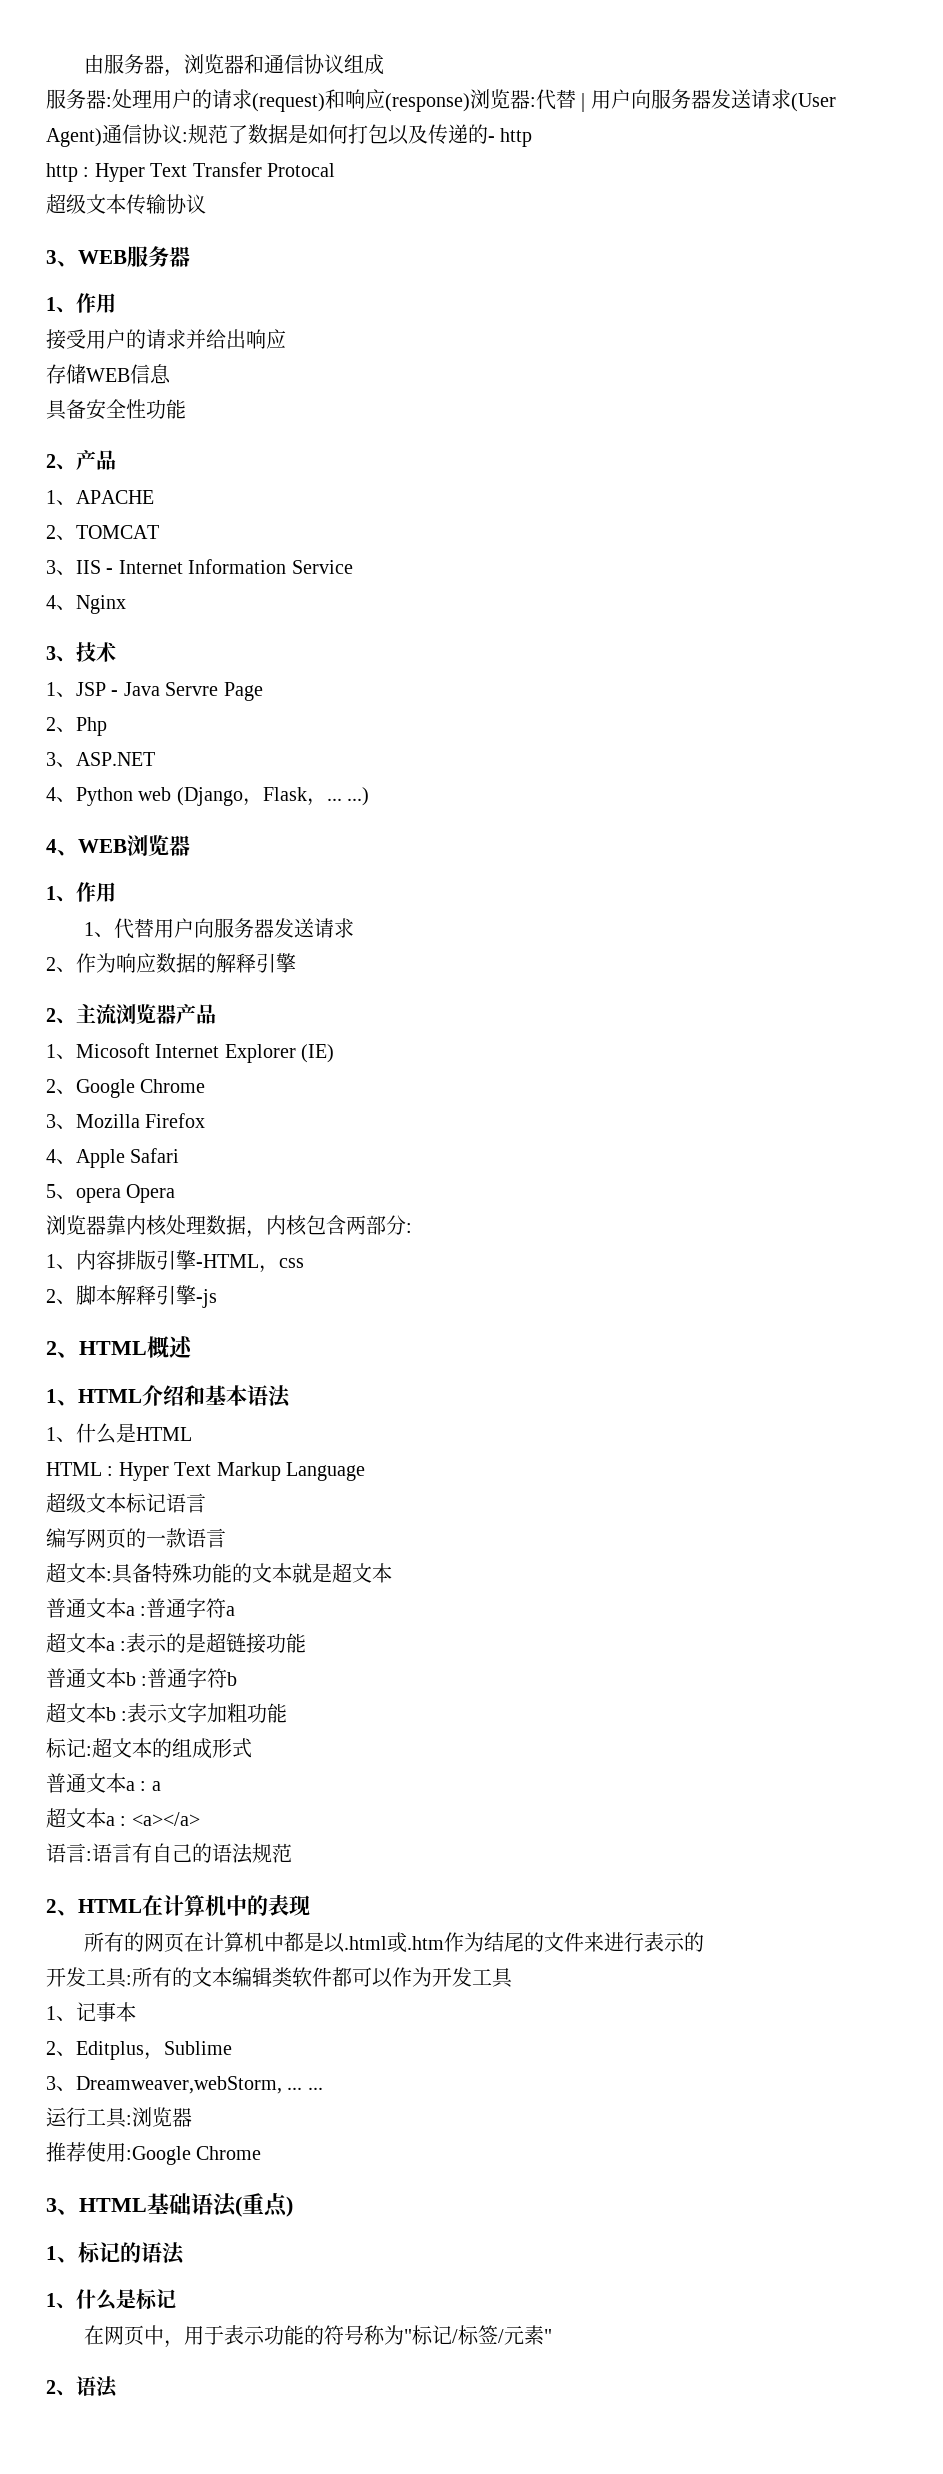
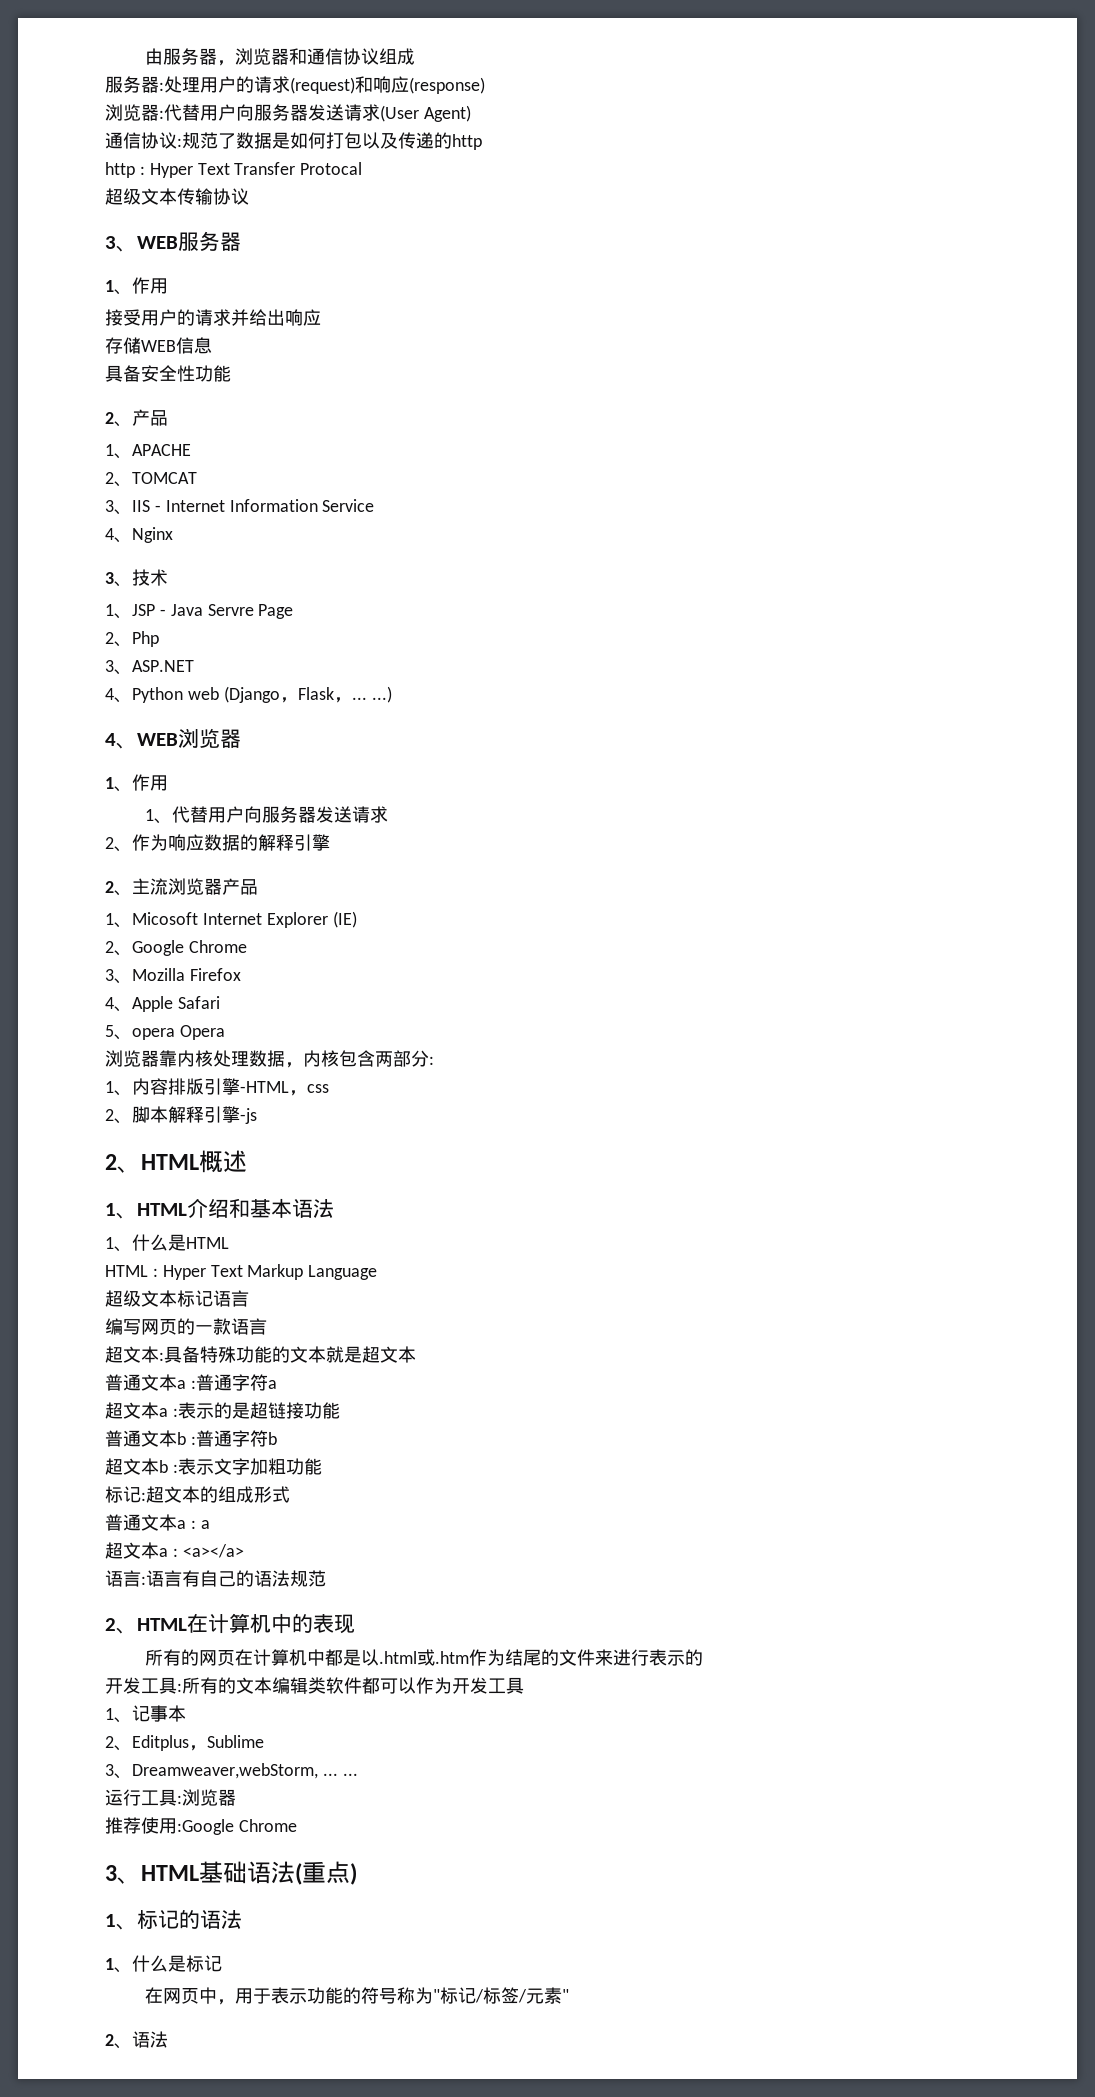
(470, 102) none -> (485, 85) //
[581,93,586,112] | -> (200, 112) none
(102, 137) none -> (471, 113) //
[488,136,495,142] - -> (452, 140) none

